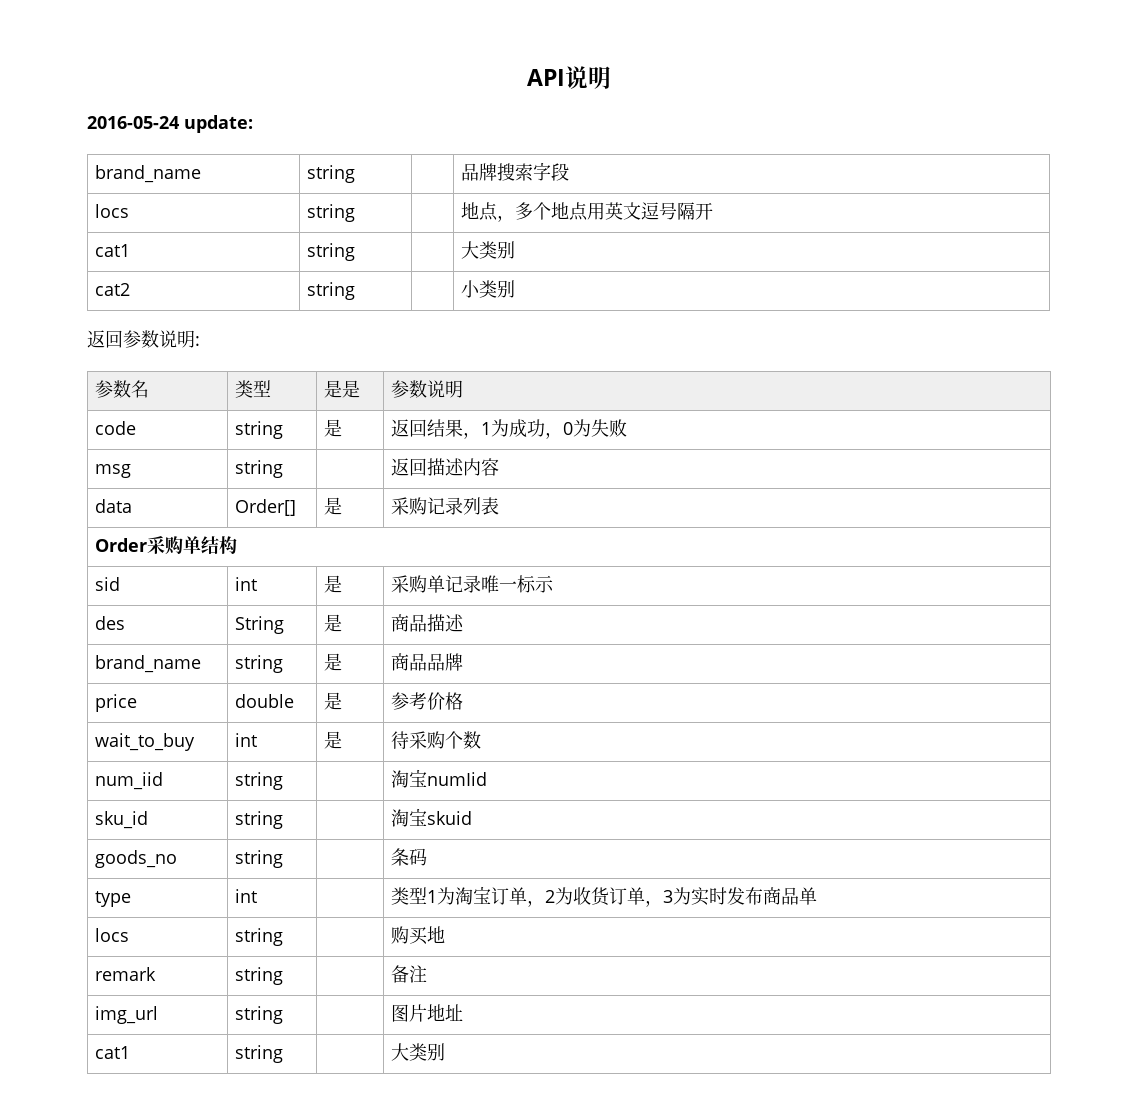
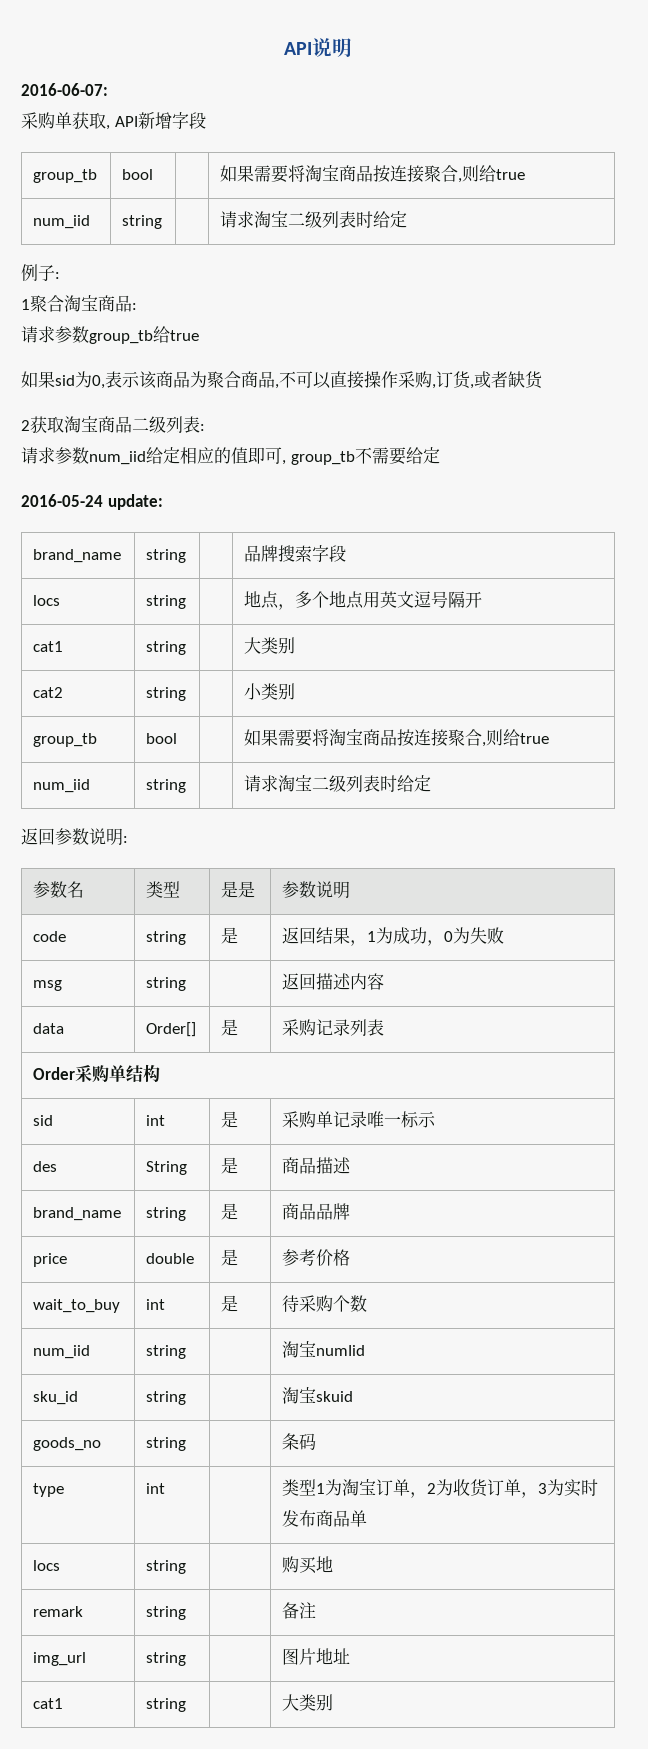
(611, 77) none -> [21,83,108,96] [21,112,206,130] [33,169,98,183] [122,169,154,180] [220,165,526,183] [33,215,91,229] [122,215,163,229] [220,211,408,228] [21,264,60,281] [21,295,137,312] [21,326,199,344] [21,371,543,389] [21,416,205,433] [21,447,440,465] // 2016-06-07: // 采购单获取, API新增字段 // group_tb | bool | | 如果需要将淘宝商品按连接聚合,则给true // num_iid | string | | 请求淘宝二级列表时给定 // 例子: // 1聚合淘宝商品: // 请求参数group_tb给true // 如果sid为0,表示该商品为聚合商品,不可以直接操作采购,订货,或者缺货 // 2获取淘宝商品二级列表: // 请求参数num_iid给定相应的值即可, group_tb不需要给定
(515, 289) none -> [33,733,98,747] [146,733,178,744] [244,729,550,747] [33,779,91,793] [146,779,187,793] [244,775,432,792] // group_tb | bool | | 如果需要将淘宝商品按连接聚合,则给true // num_iid | string | | 请求淘宝二级列表时给定

